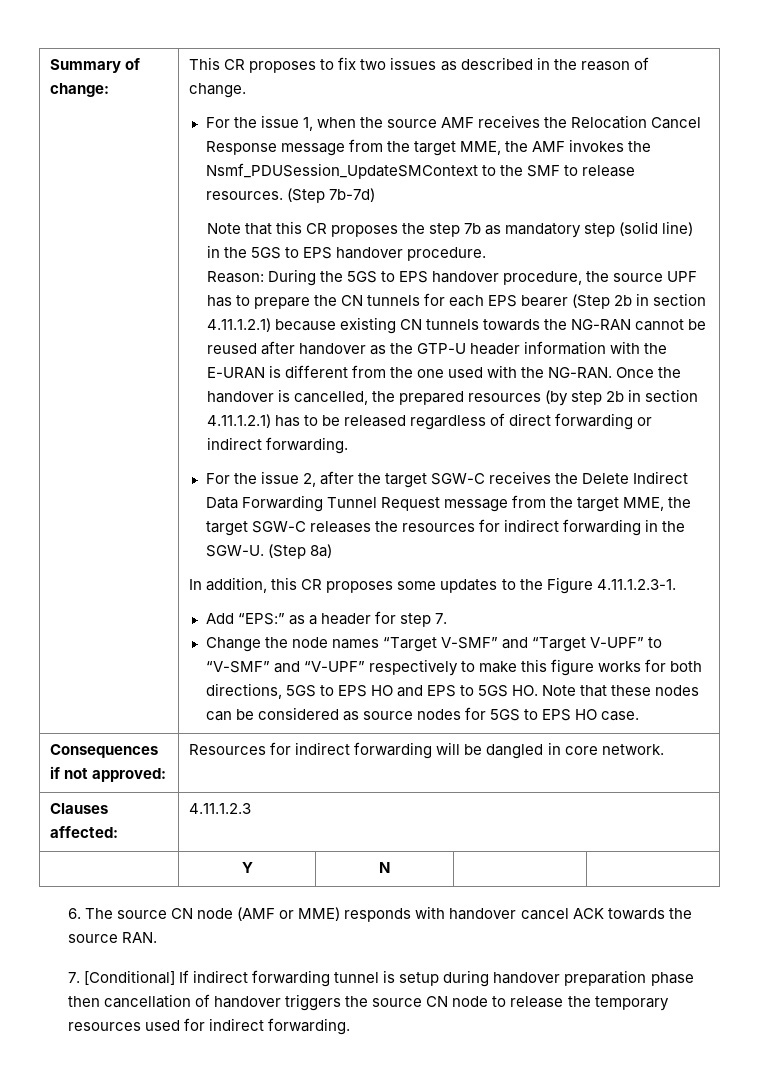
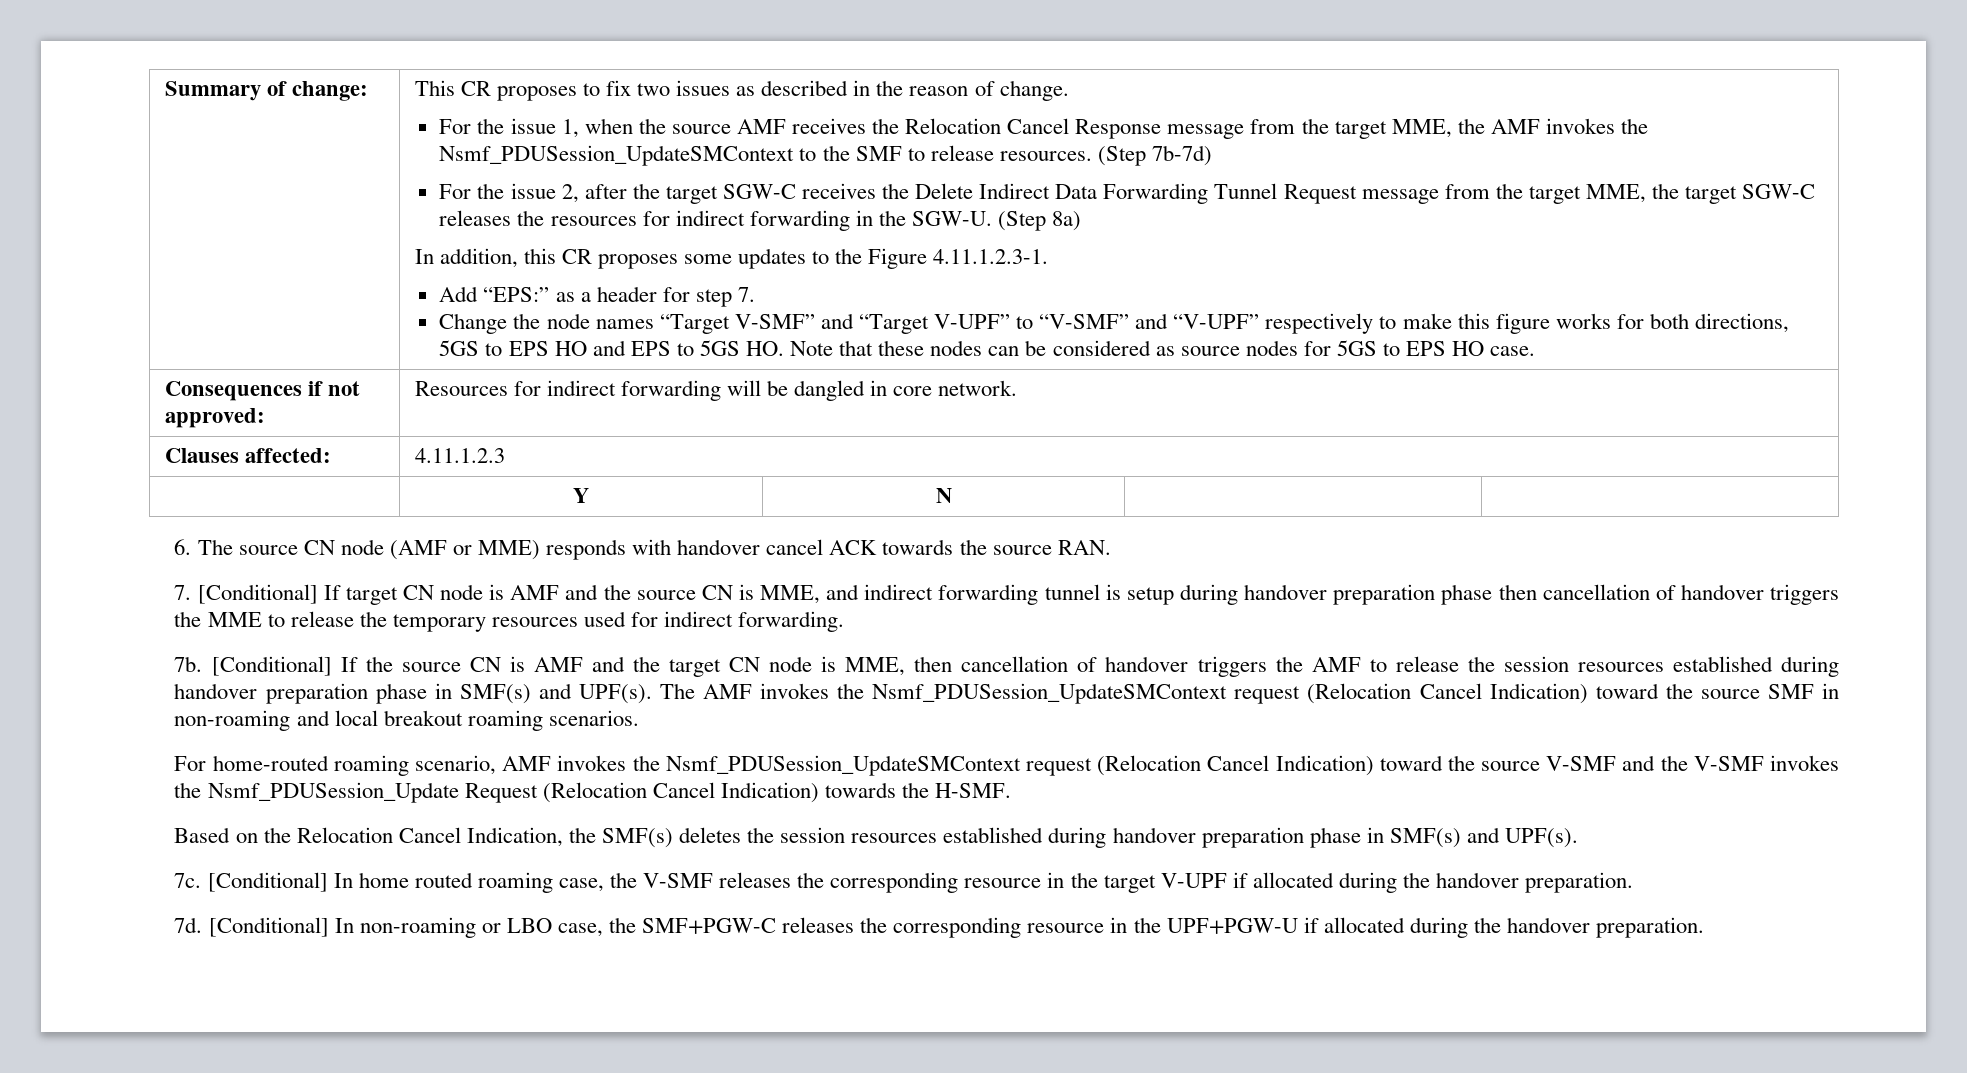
[206,221,694,238] [206,245,486,261] [206,269,698,286] [206,293,707,309] [206,317,707,334] [206,341,668,355] [206,365,682,378] [206,389,699,406] [206,413,653,430] [206,437,348,454] // Note that this CR proposes the step 7b as mandatory step (solid line) in the 5GS to EPS handover procedure. // Reason: During the 5GS to EPS handover procedure, the source UPF has to prepare the CN tunnels for each EPS bearer (Step 2b in section 4.11.1.2.1) because existing CN tunnels towards the NG-RAN cannot be reused after handover as the GTP-U header information with the E-URAN is different from the one used with the NG-RAN. Once the handover is cancelled, the prepared resources (by step 2b in section 4.11.1.2.1) has to be released regardless of direct forwarding or indirect forwarding. -> (1212, 155) none
(190, 976) none -> [345,584,860,605] target CN node is AMF and the source CN is MME, and
[372,996,489,1007] source CN node -> [207,612,262,627] MME
(351, 1026) none -> [174,656,1839,677] [174,683,1840,704] [174,710,639,731] [174,755,1839,776] [174,782,1012,803] [174,827,1578,848] [174,872,1634,893] [174,917,1705,938] // 7b. [Conditional] If the source CN is AMF and the target CN node is MME, then cancellation of handover triggers the AMF to release the session resources established during handover preparation phase in SMF(s) and UPF(s). The AMF invokes the Nsmf_PDUSession_UpdateSMContext request (Relocation Cancel Indication) toward the source SMF in non-roaming and local breakout roaming scenarios. // For home-routed roaming scenario, AMF invokes the Nsmf_PDUSession_UpdateSMContext request (Relocation Cancel Indication) toward the source V-SMF and the V-SMF invokes the Nsmf_PDUSession_Update Request (Relocation Cancel Indication) towards the H-SMF. // Based on the Relocation Cancel Indication, the SMF(s) deletes the session resources established during handover preparation phase in SMF(s) and UPF(s). // 7c. [Conditional] In home routed roaming case, the V-SMF releases the corresponding resource in the target V-UPF if allocated during the handover preparation. // 7d. [Conditional] In non-roaming or LBO case, the SMF+PGW-C releases the corresponding resource in the UPF+PGW-U if allocated during the handover preparation.

